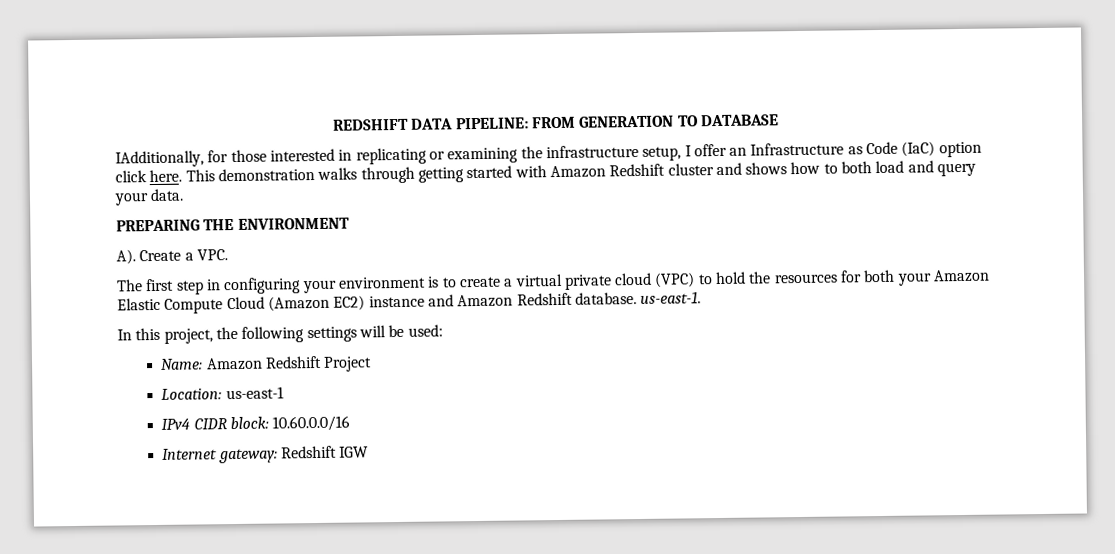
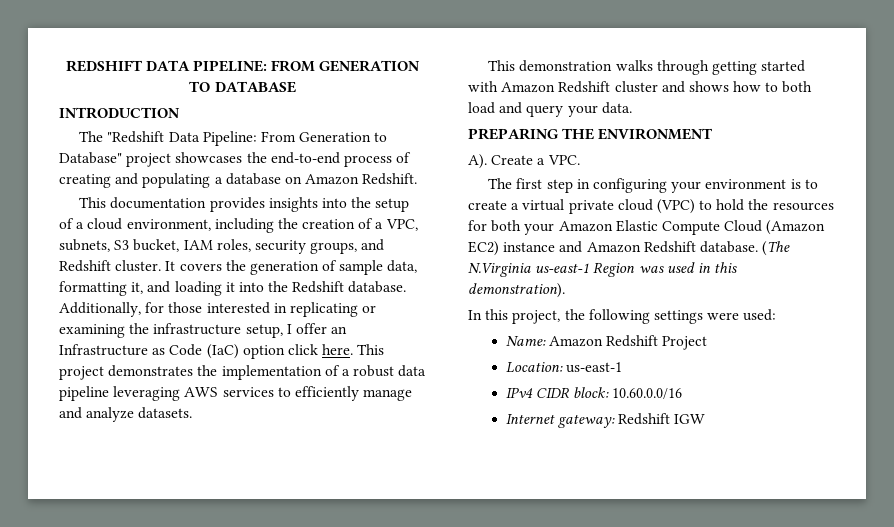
[115,150,204,168] IAdditionally, -> [59,107,180,119] [79,131,388,146] [59,152,412,167] [59,173,418,188] [79,197,410,212] [59,218,418,233] [59,239,385,254] [59,260,418,275] [59,281,407,296] [59,302,141,317] INTRODUCTION // The "Redshift Data Pipeline: From Generation to Database" project showcases the end-to-end process of creating and populating a database on Amazon Redshift. // This documentation provides insights into the setup of a cloud environment, including the creation of a VPC, subnets, S3 bucket, IAM roles, security groups, and Redshift cluster. It covers the generation of sample data, formatting it, and loading it into the Redshift database. Additionally,
(215, 175) none -> [59,365,427,380] [59,386,413,401] [59,407,193,422] [488,60,516,71] project demonstrates the implementation of a robust data pipeline leveraging AWS services to efficiently manage and analyze datasets. // This
[640,291,702,304] us-east-1. -> [762,241,791,256] [468,262,738,277] [468,283,565,298] (The N.Virginia us-east-1 Region was used in this demonstration).
[358,324,405,338] will be -> [707,312,740,320] were

